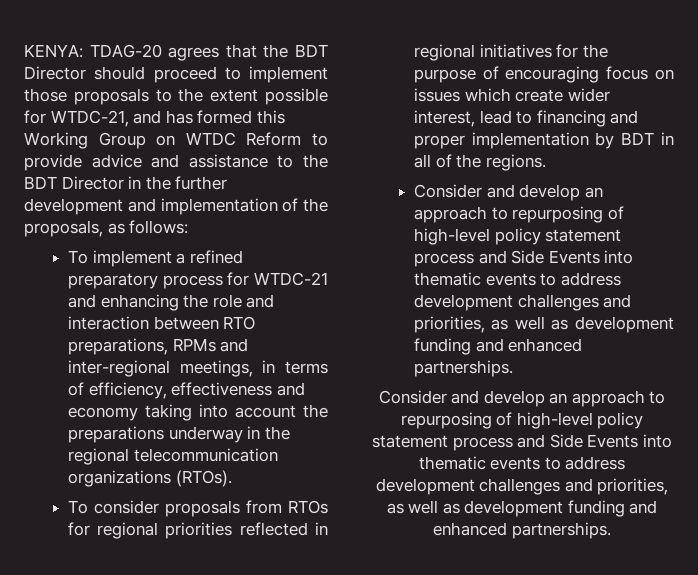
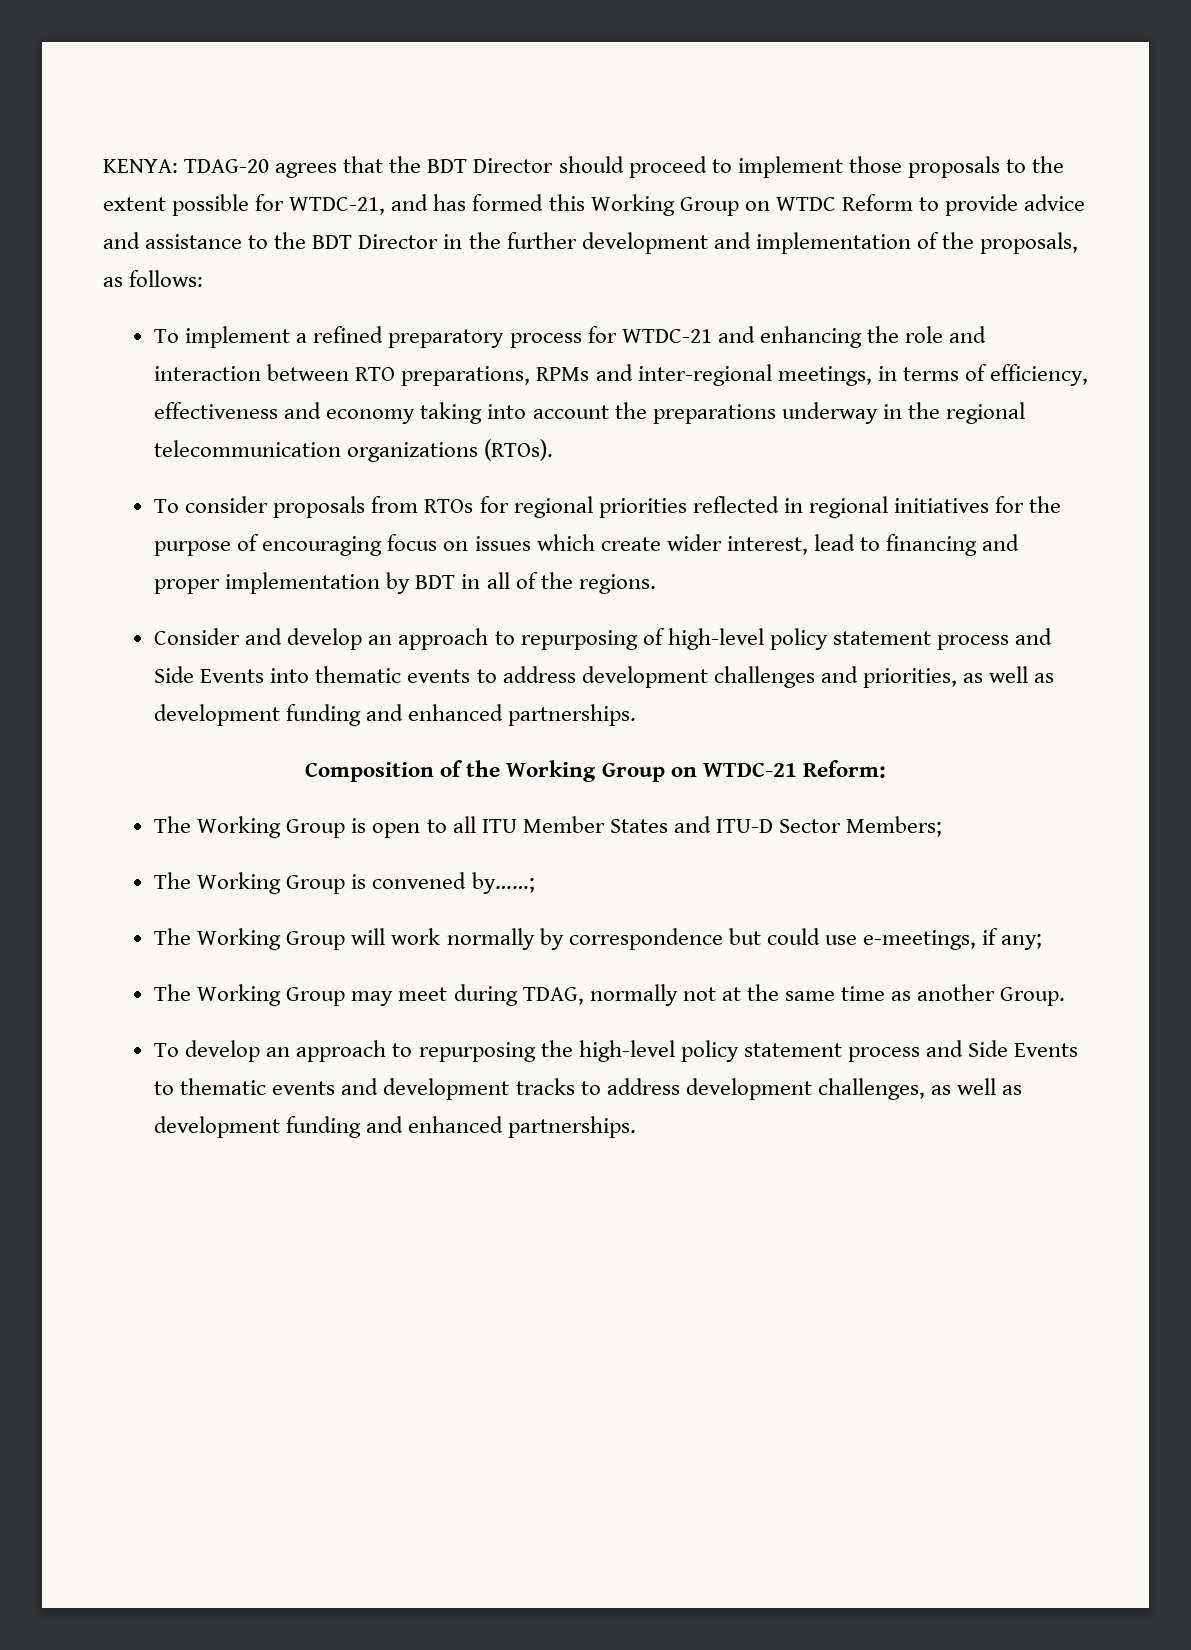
[378,390,666,407] [400,412,644,429] [372,434,672,451] [418,456,626,470] [375,478,669,495] Consider and develop an approach to repurposing of high-level policy statement process and Side Events into thematic events to address development challenges and priorities, -> [305,760,886,782] [154,816,943,838] [154,872,535,894] [154,928,1043,950] [154,984,1066,1006] [154,1040,1079,1062] [154,1078,925,1100] Composition of the Working Group on WTDC-21 Reform: // The Working Group is open to all ITU Member States and ITU-D Sector Members; // The Working Group is convened by……; // The Working Group will work normally by correspondence but could use e-meetings, if any; // The Working Group may meet during TDAG, normally not at the same time as another Group. // To develop an approach to repurposing the high-level policy statement process and Side Events to thematic events and development tracks to address development challenges,

